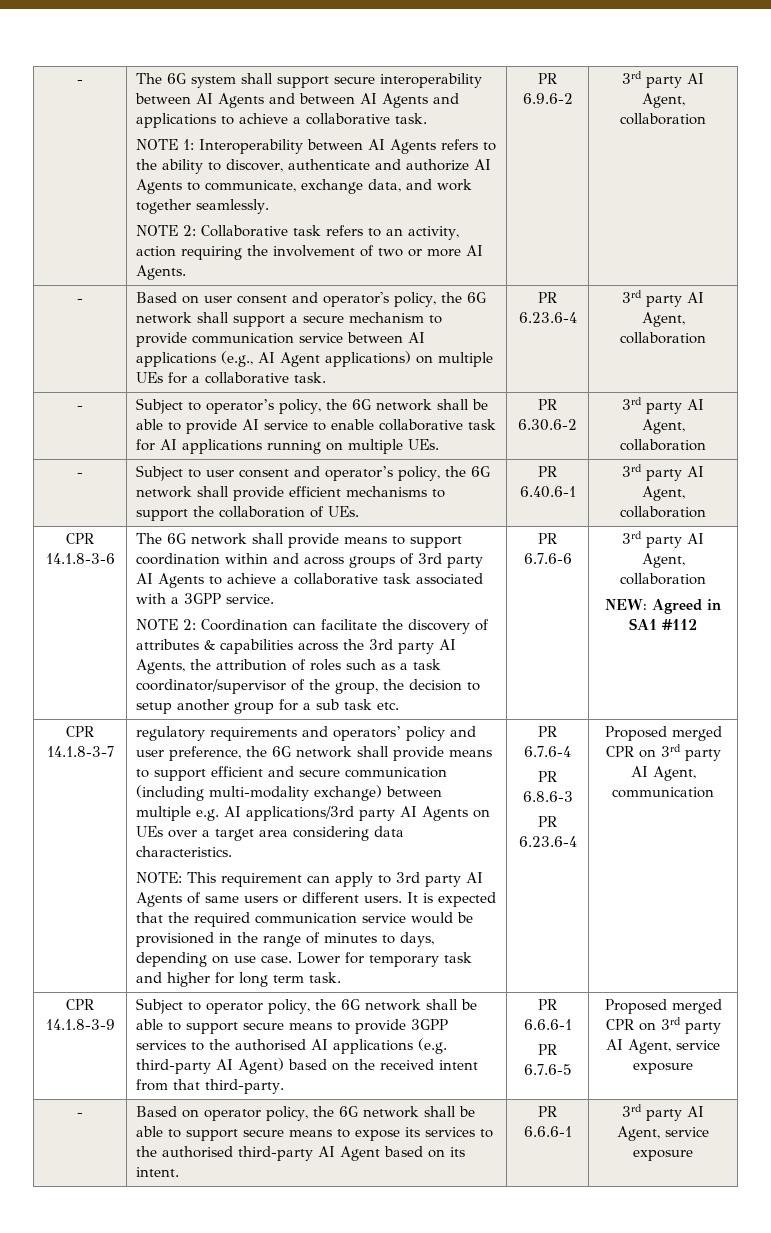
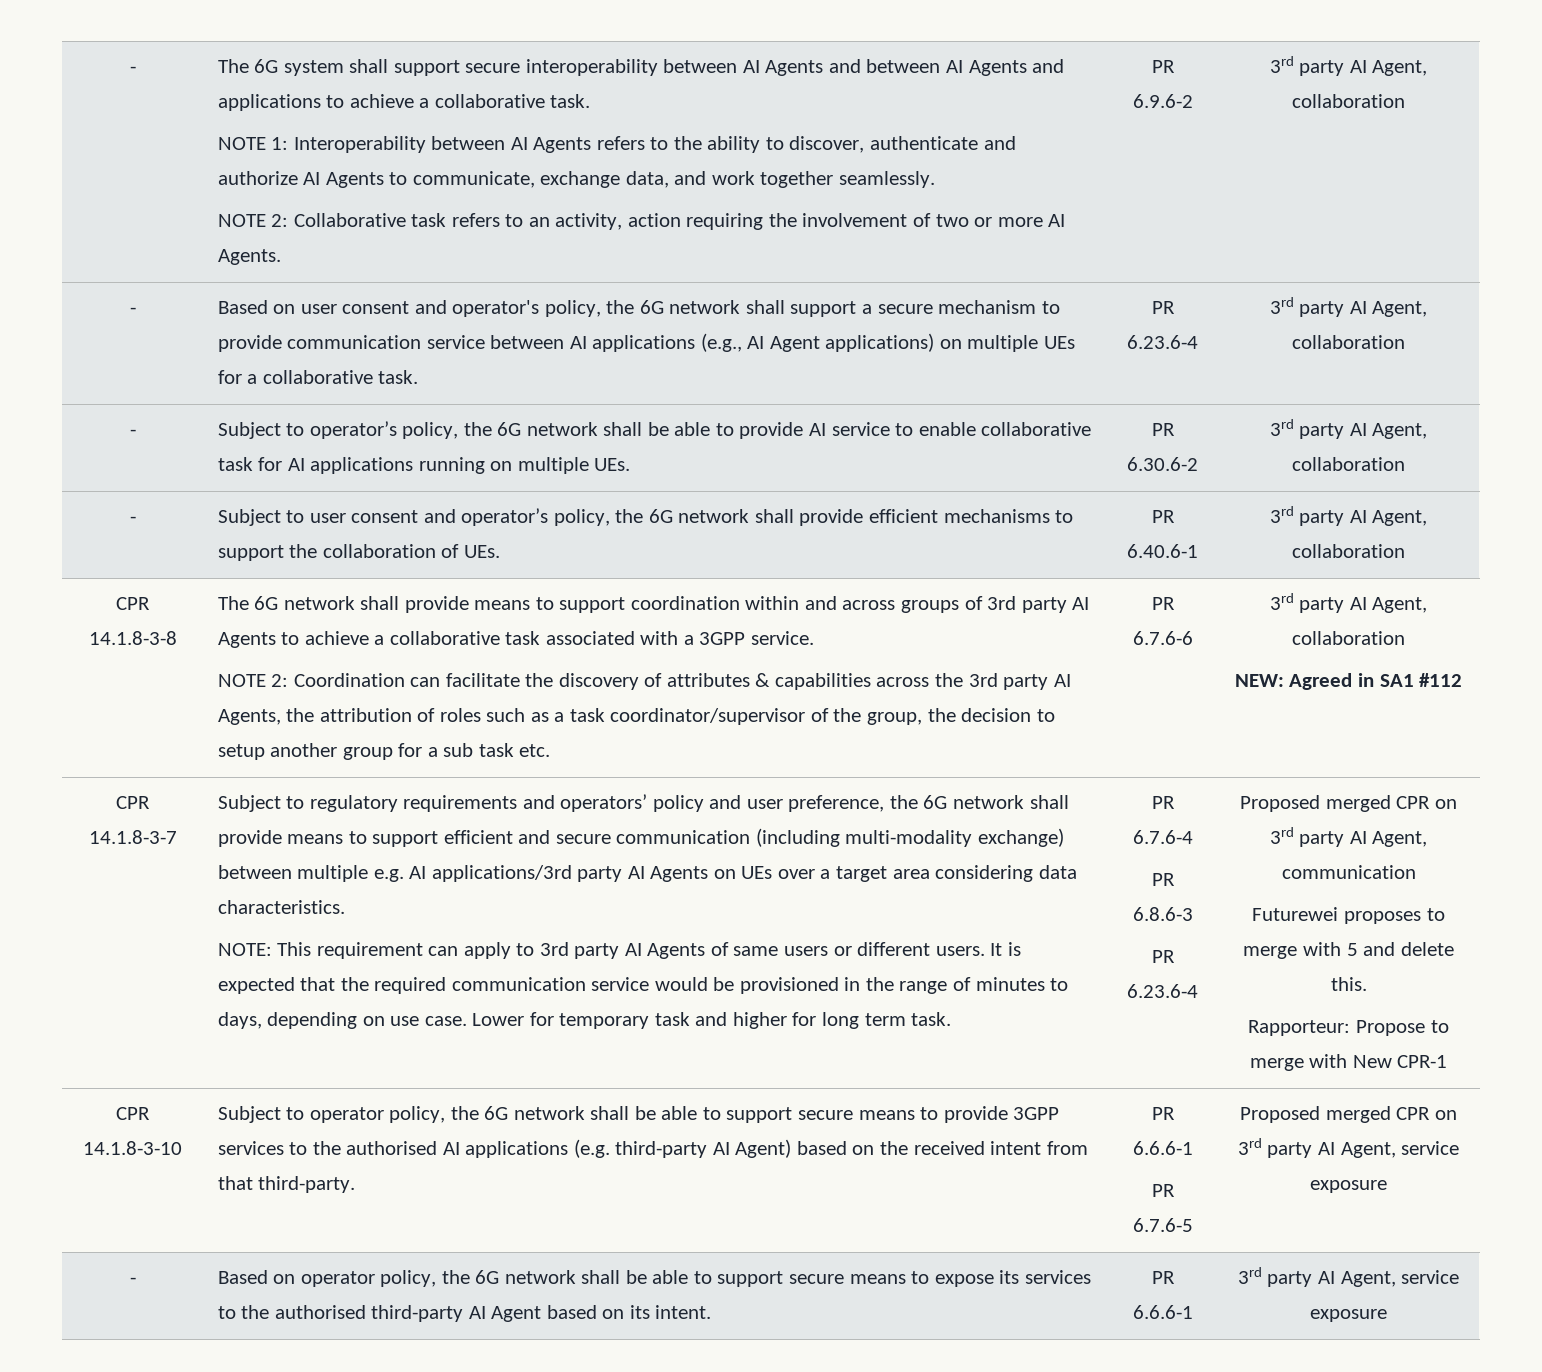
[45,553,115,564] 14.1.8-3-6 -> [88,631,177,645] 14.1.8-3-8
(114, 751) none -> [217,795,305,812] Subject to
[66,999,94,1010] [45,1019,115,1030] // CPR 14.1.8-3-9 -> [1252,907,1445,924] [1243,942,1454,959] [1330,977,1367,991] [1248,1020,1449,1036] [1249,1054,1448,1071] [116,1107,150,1120] [83,1141,182,1155] // Futurewei proposes to merge with 5 and delete this. // Rapporteur: Propose to merge with New CPR-1 // CPR 14.1.8-3-10

